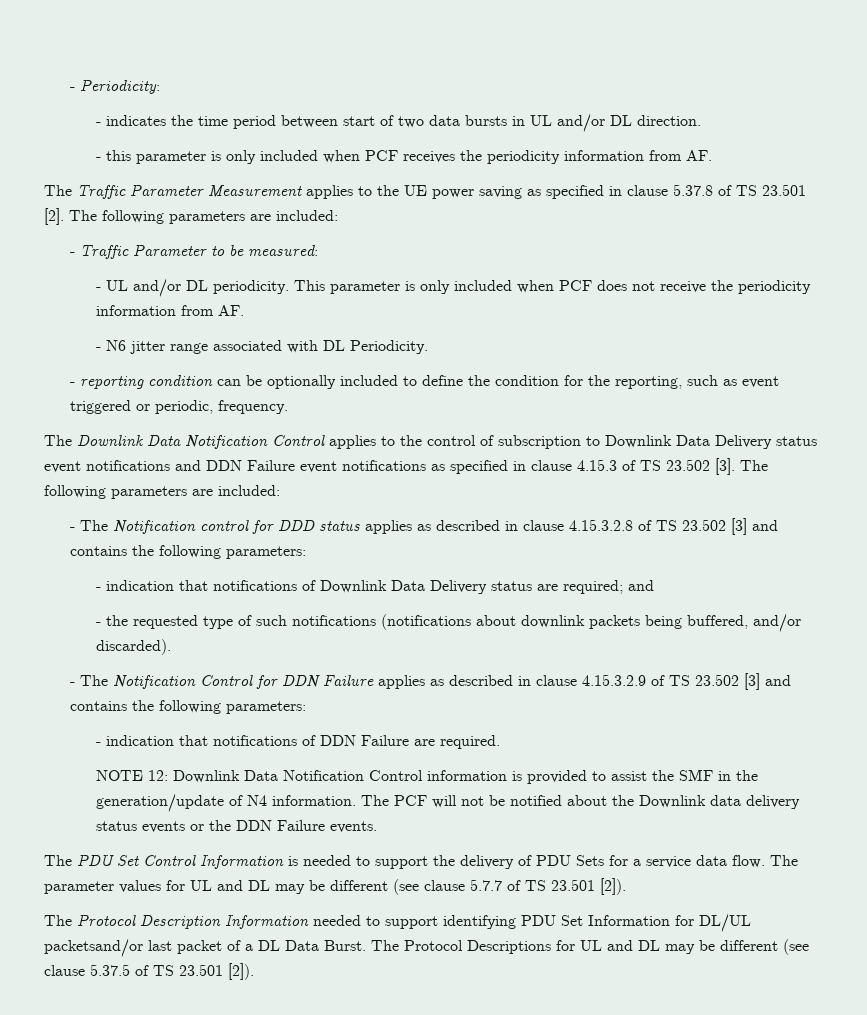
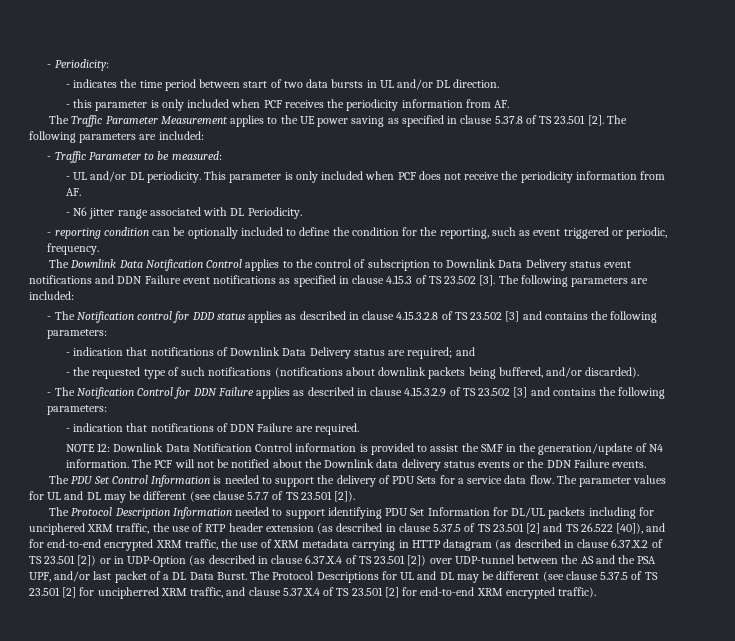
[44,939,143,957] packetsand/or -> [548,507,654,519] [29,523,666,535] [29,539,663,551] [29,555,657,567] [29,571,91,582] packets including for unciphered XRM traffic, the use of RTP header extension (as described in clause 5.37.5 of TS 23.501 [2] and TS 26.522 [40]), and for end-to-end encrypted XRM traffic, the use of XRM metadata carrying in HTTP datagram (as described in clause 6.37.X.2 of TS 23.501 [2]) or in UDP-Option (as described in clause 6.37.X.4 of TS 23.501 [2]) over UDP-tunnel between the AS and the PSA UPF, and/or
[228,963,254,980] [2]). -> [62,587,597,599] [2] for uncipherred XRM traffic, and clause 5.37.X.4 of TS 23.501 [2] for end-to-end XRM encrypted traffic).

